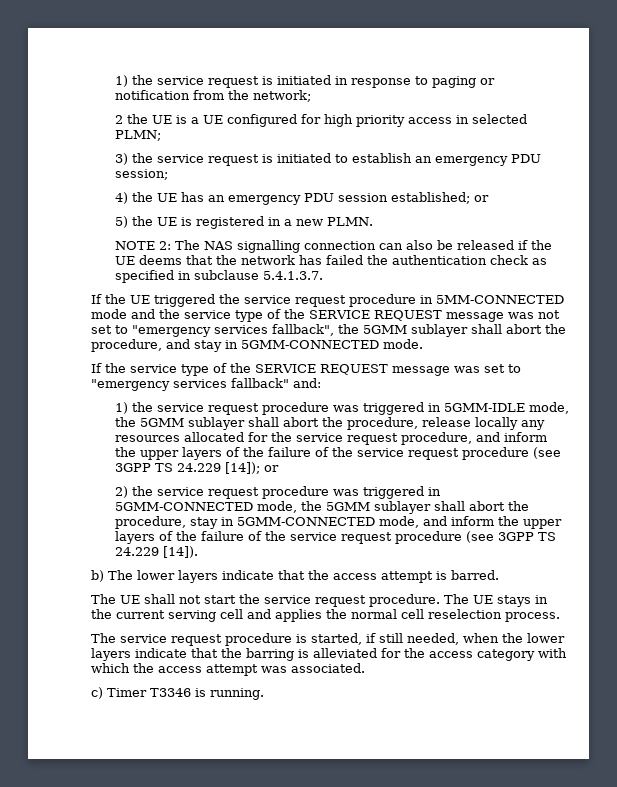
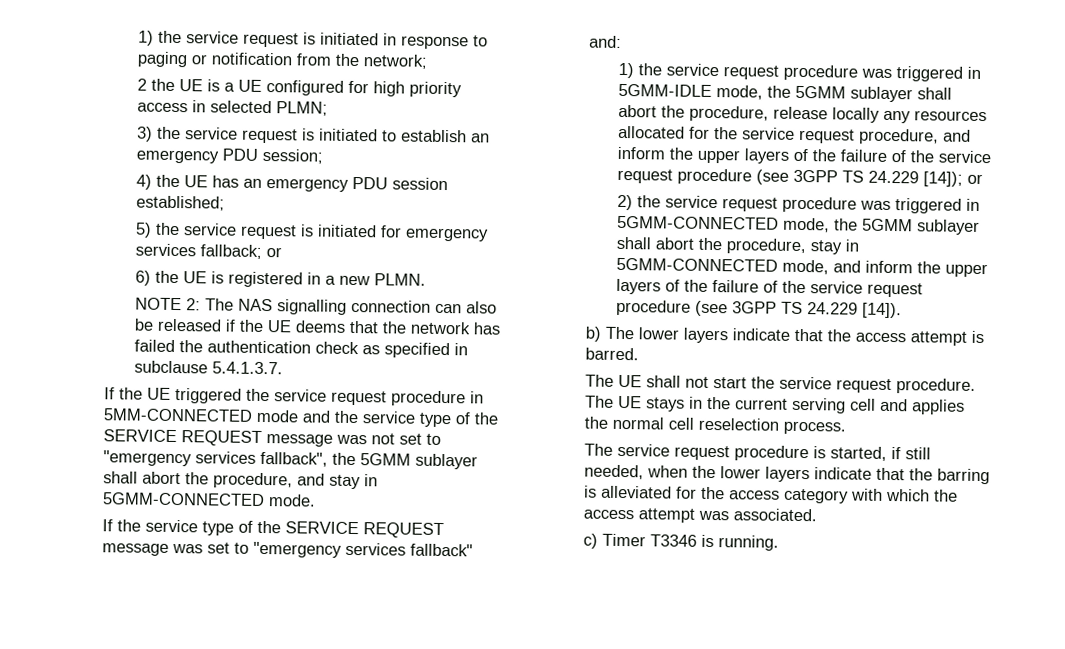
[474,195,490,202] [115,216,129,228] or // 5) -> [135,222,490,242] [135,243,283,259] [135,270,152,286] // 5) the service request is initiated for emergency services fallback; or // 6)

